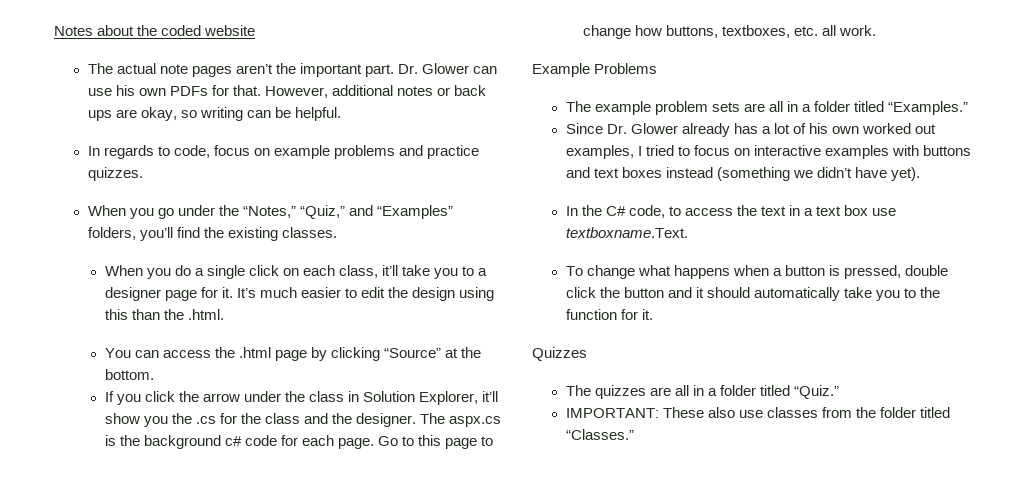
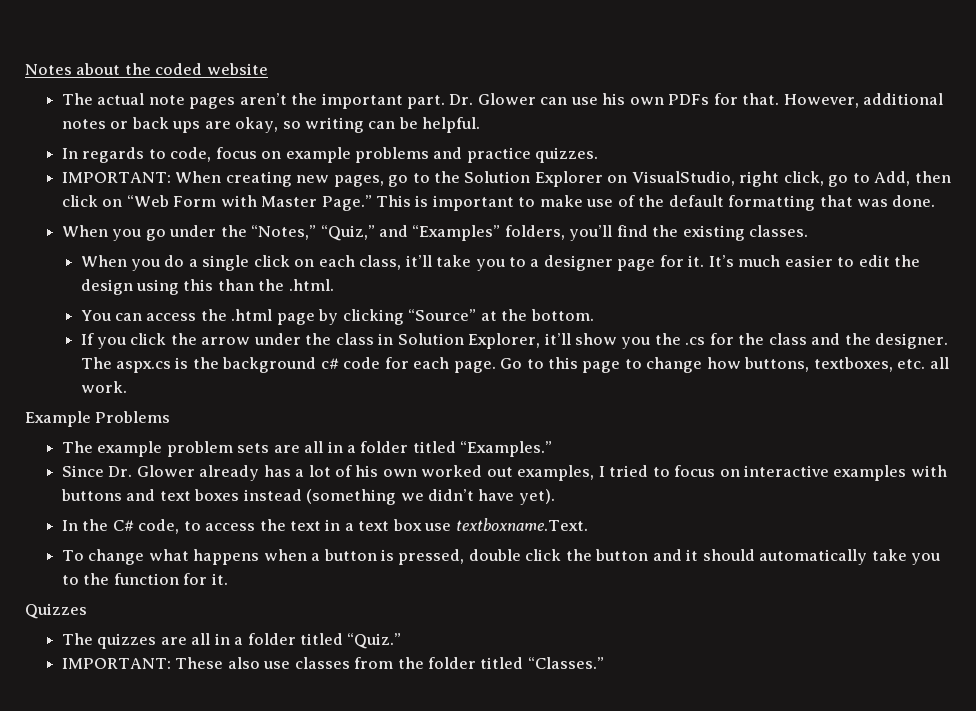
(143, 174) none -> [61,171,951,187] [61,195,936,211] // IMPORTANT: When creating new pages, go to the Solution Explorer on VisualStudio, right click, go to Add, then click on “Web Form with Master Page.” This is important to make use of the default formatting that was done.

